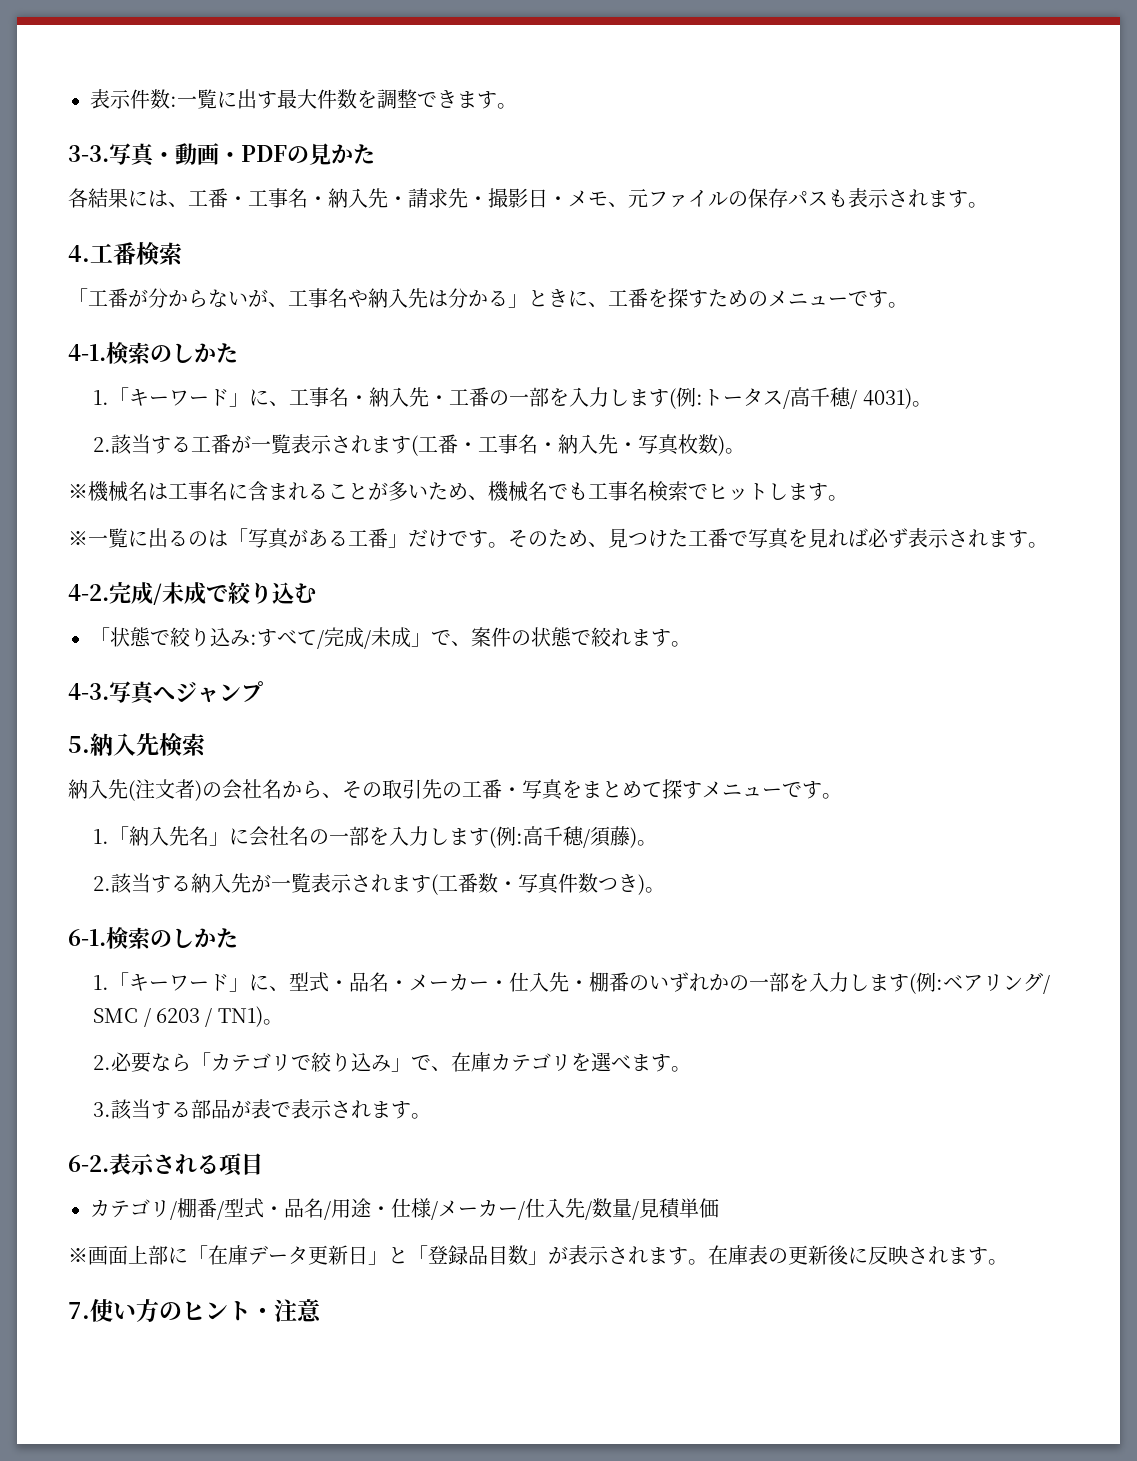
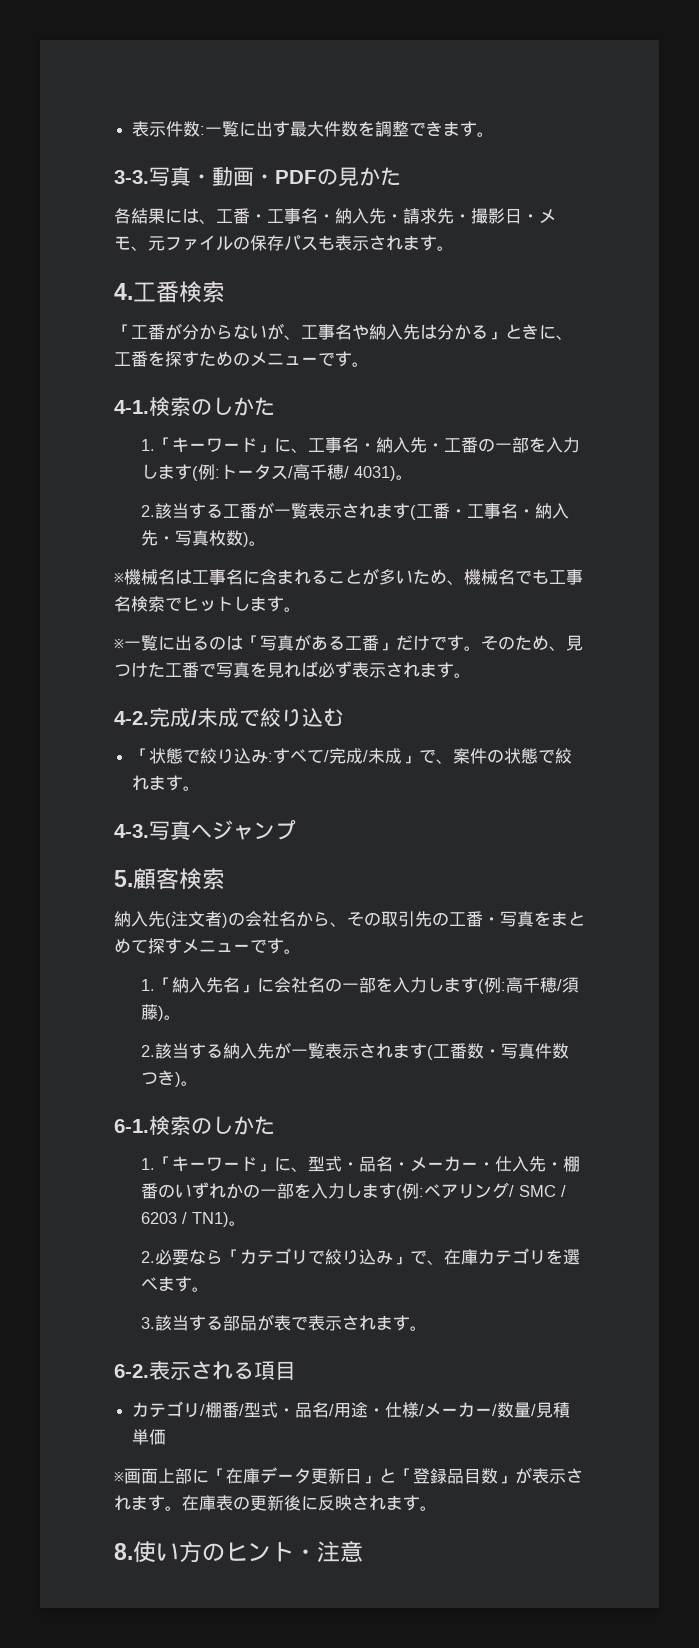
[90,733,159,756] 納入先 -> [133,868,179,890] 顧客
[525,1198,592,1220] 仕入先/ -> (498, 1410) none
[68,1302,90,1319] 7. -> [114,1543,133,1560] 8.

